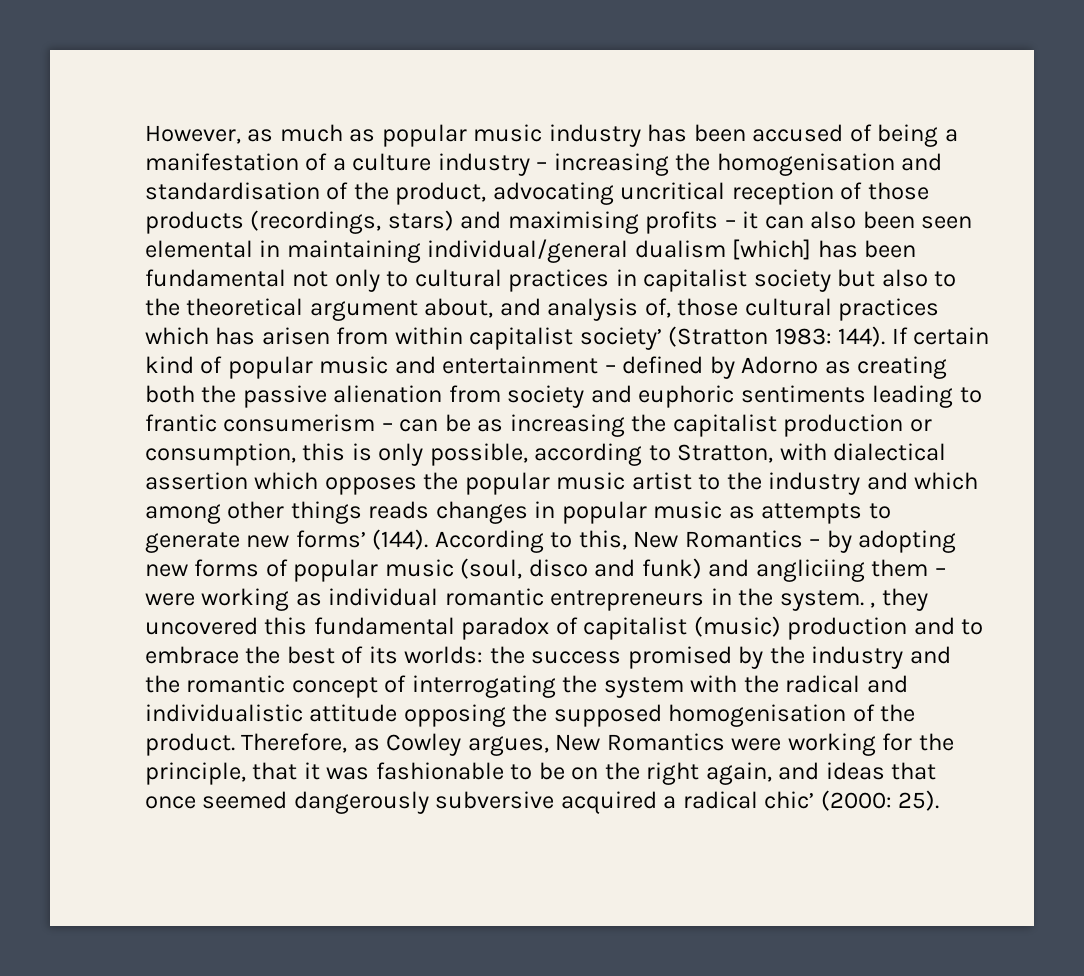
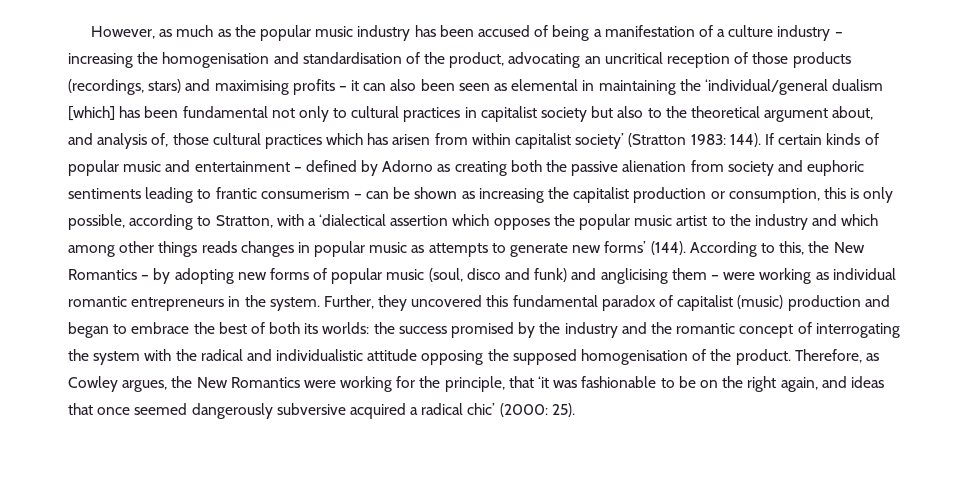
(376, 135) none -> [234,25,256,37] the
(614, 193) none -> [584,56,601,64] an
(973, 222) none -> [494,83,508,91] as
[427,239,629,263] individual/general -> [679,79,828,95] the ‘individual/general
[145,356,194,374] kind -> [826,133,861,145] kinds
(471, 423) none -> [414,187,458,199] shown
[833,443,947,461] dialectical -> [307,214,387,226] a ‘dialectical
(627, 540) none -> [808,241,830,253] the
[755,559,865,582] angliciing -> [600,268,668,284] anglicising
[870,602,876,608] , -> [323,295,374,309] Further,
(955, 626) none -> [68,322,109,338] began
(364, 655) none -> [269,322,301,334] both
(549, 746) none -> [171,376,193,388] the
[303,762,320,780] it -> [538,376,550,388] ‘it

